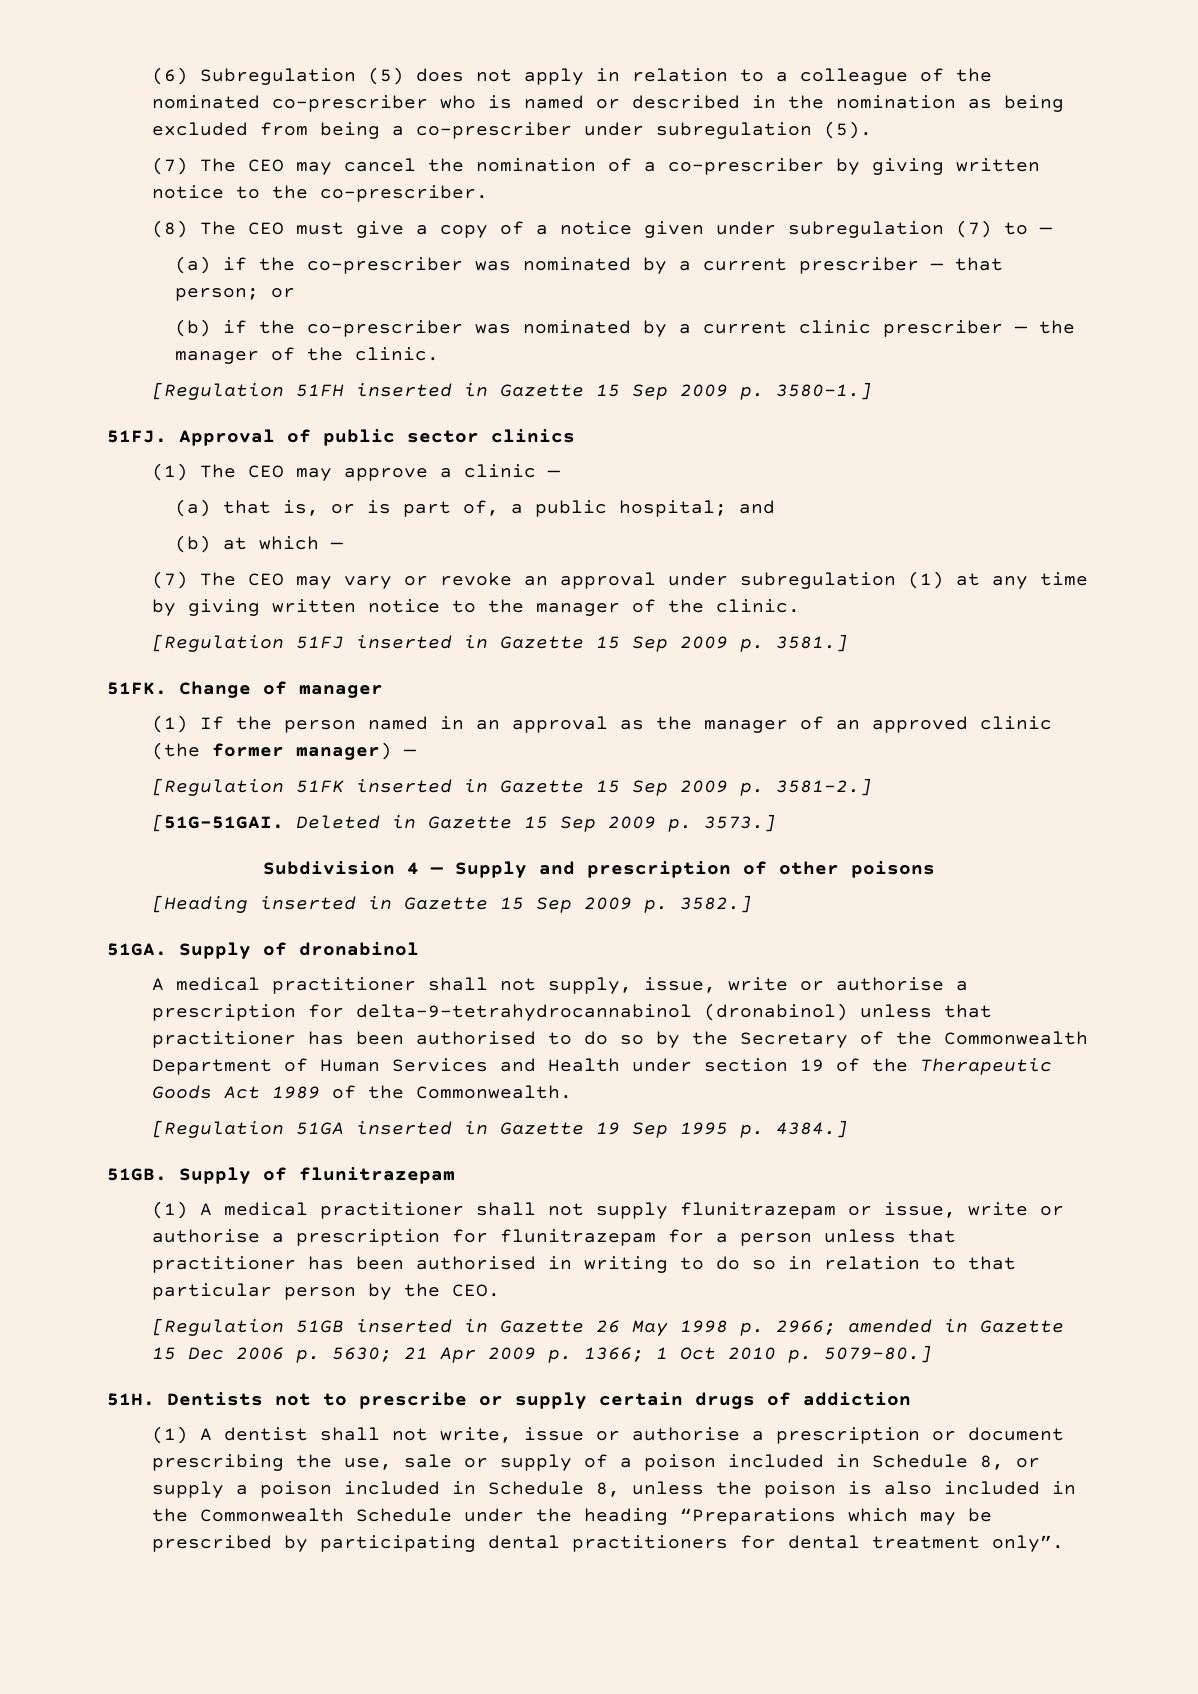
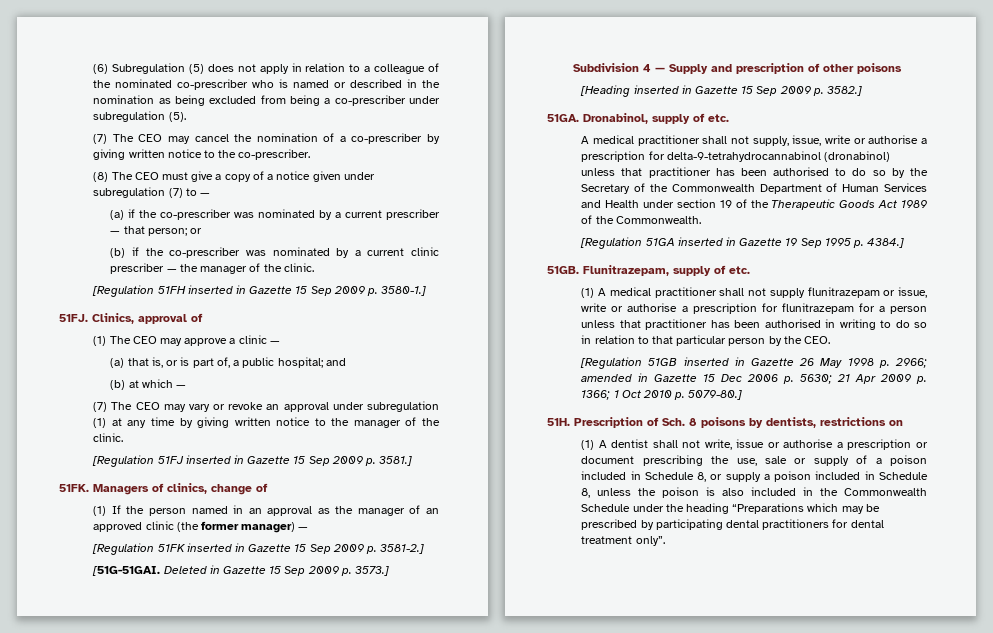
[179,429,575,446] Approval of public sector clinics -> [92,313,203,324] Clinics, approval of
[179,681,383,698] Change of manager -> [93,483,268,495] Managers of clinics, change of
[179,942,419,959] Supply of dronabinol -> [583,113,729,124] Dronabinol, supply of etc.
[179,1167,455,1184] Supply of flunitrazepam -> [583,265,750,276] Flunitrazepam, supply of etc.
[167,1392,911,1409] Dentists not to prescribe or supply certain drugs of addiction -> [574,417,903,428] Prescription of Sch. 8 poisons by dentists, restrictions on

